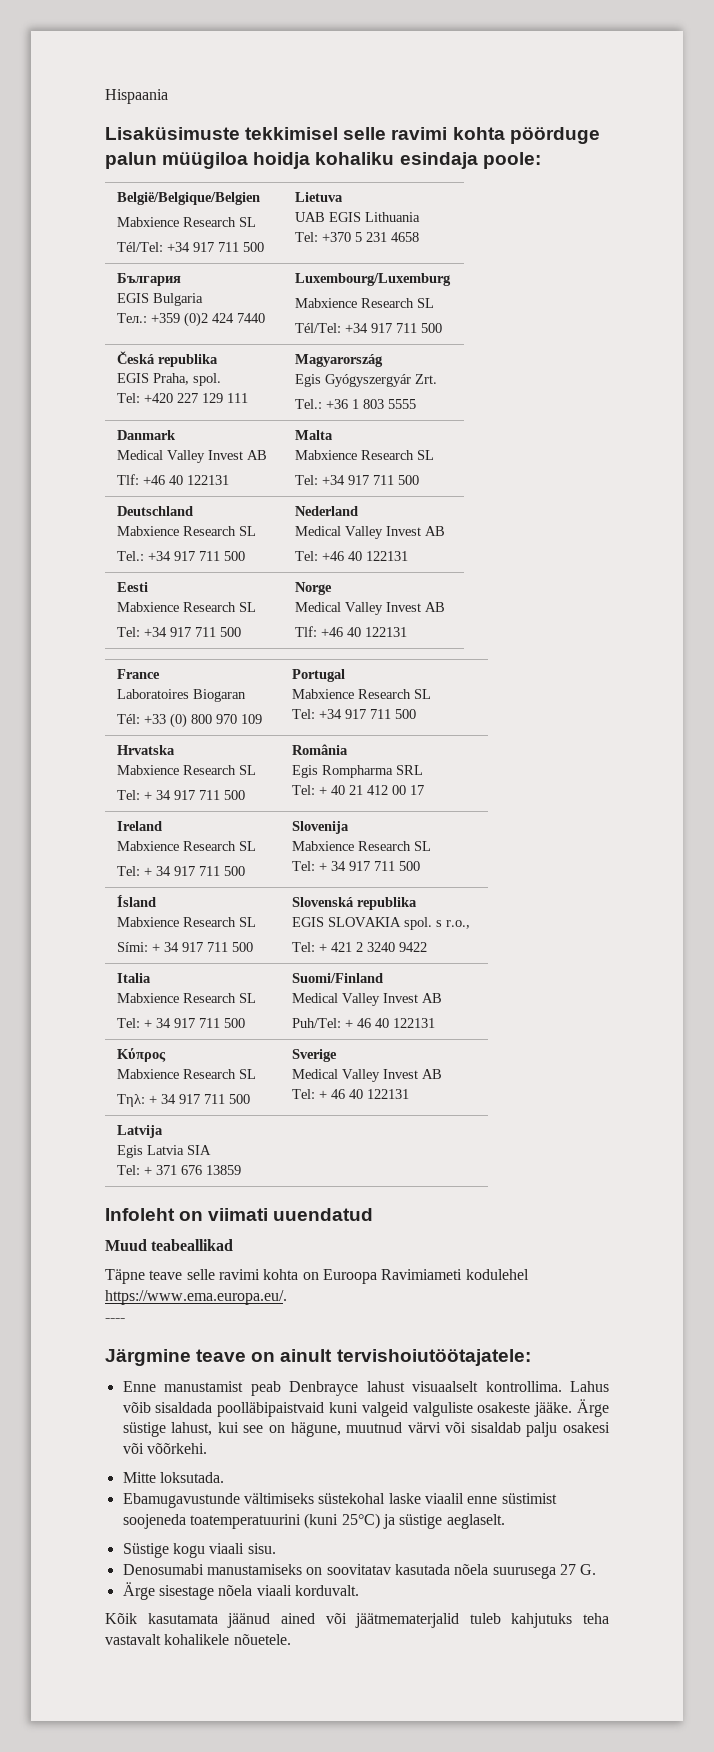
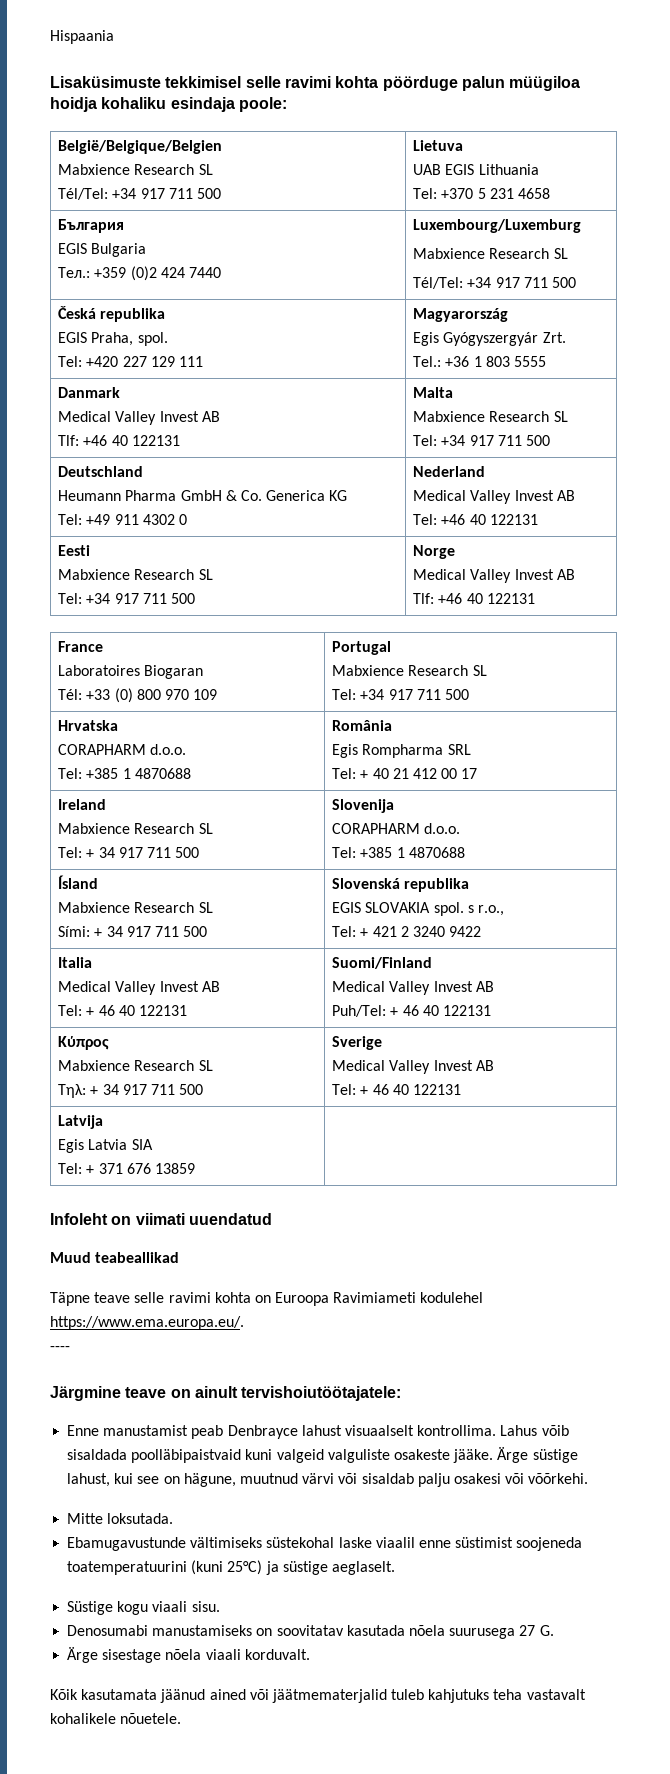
[116,526,256,536] [116,551,245,561] Mabxience Research SL // Tel.: +34 917 711 500 -> [58,490,348,501] [58,514,188,525] Heumann Pharma GmbH & Co. Generica KG // Tel: +49 911 4302 0
[116,765,256,775] [116,790,245,800] Mabxience Research SL // Tel: + 34 917 711 500 -> [58,744,187,755] [58,768,191,779] CORAPHARM d.o.o. // Tel: +385 1 4870688
[291,841,431,851] [291,861,420,871] Mabxience Research SL // Tel: + 34 917 711 500 -> [332,823,461,834] [332,847,465,858] CORAPHARM d.o.o. // Tel: +385 1 4870688
[116,993,256,1003] [116,1018,245,1028] Mabxience Research SL // Tel: + 34 917 711 500 -> [58,981,220,995] [58,1005,188,1016] Medical Valley Invest AB // Tel: + 46 40 122131

